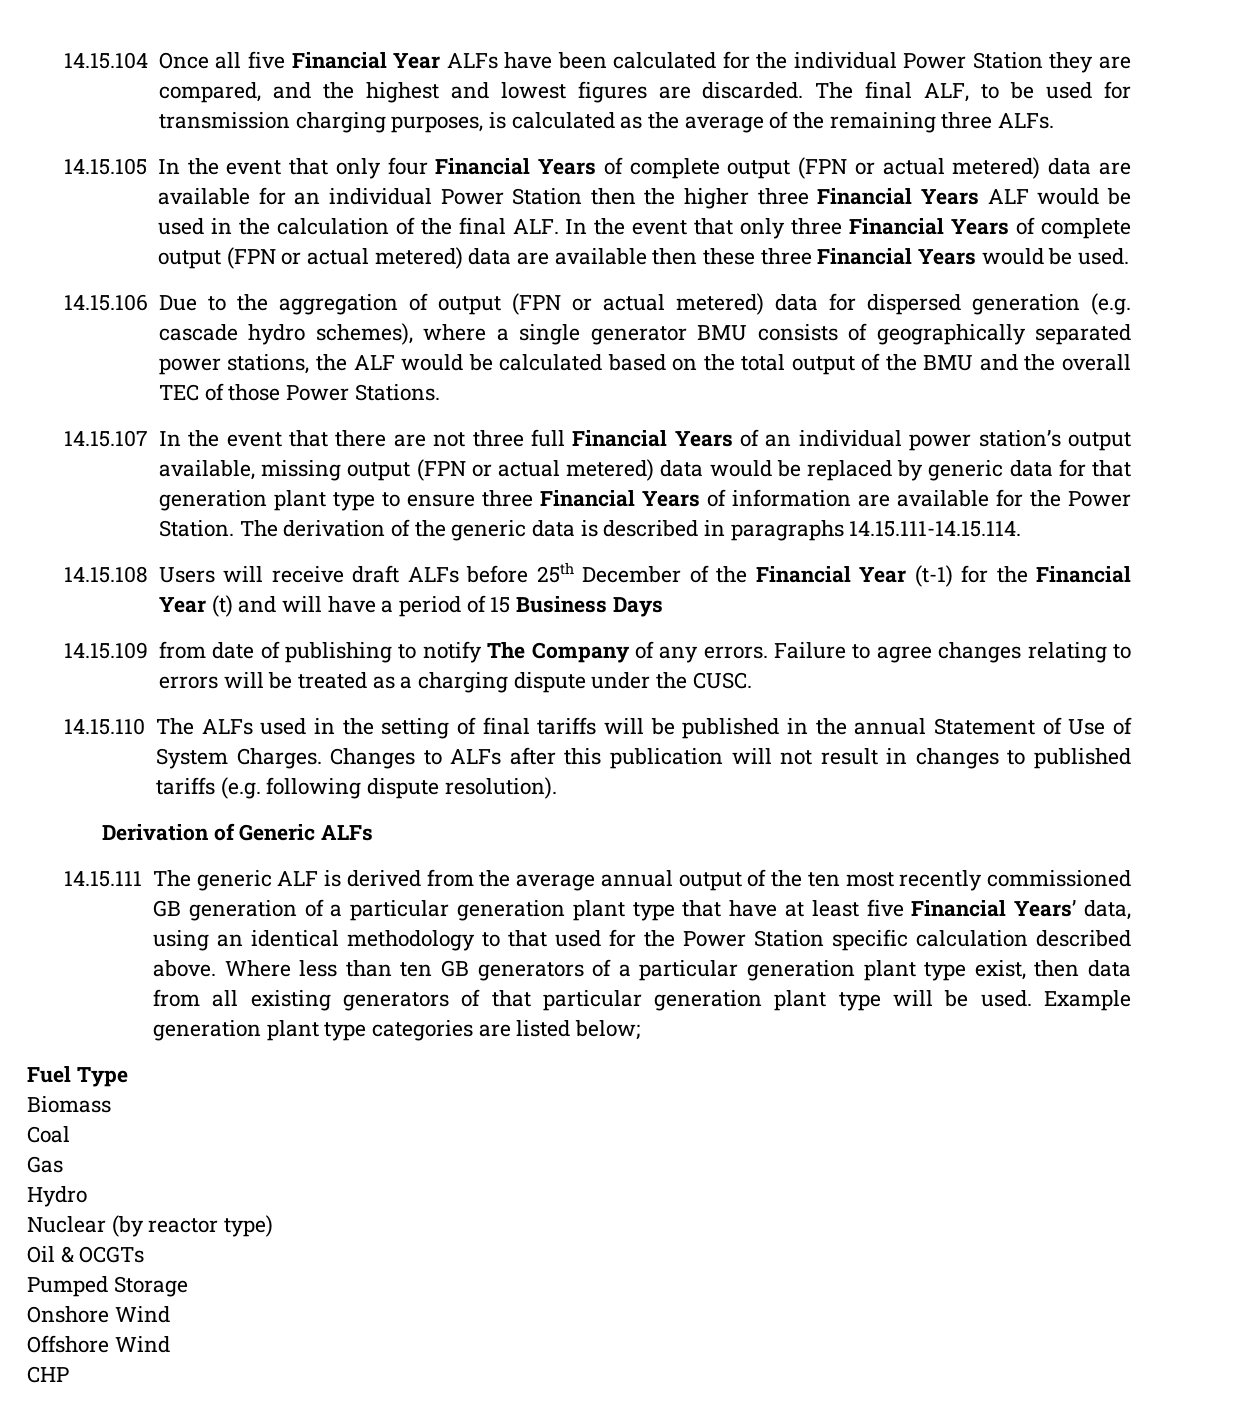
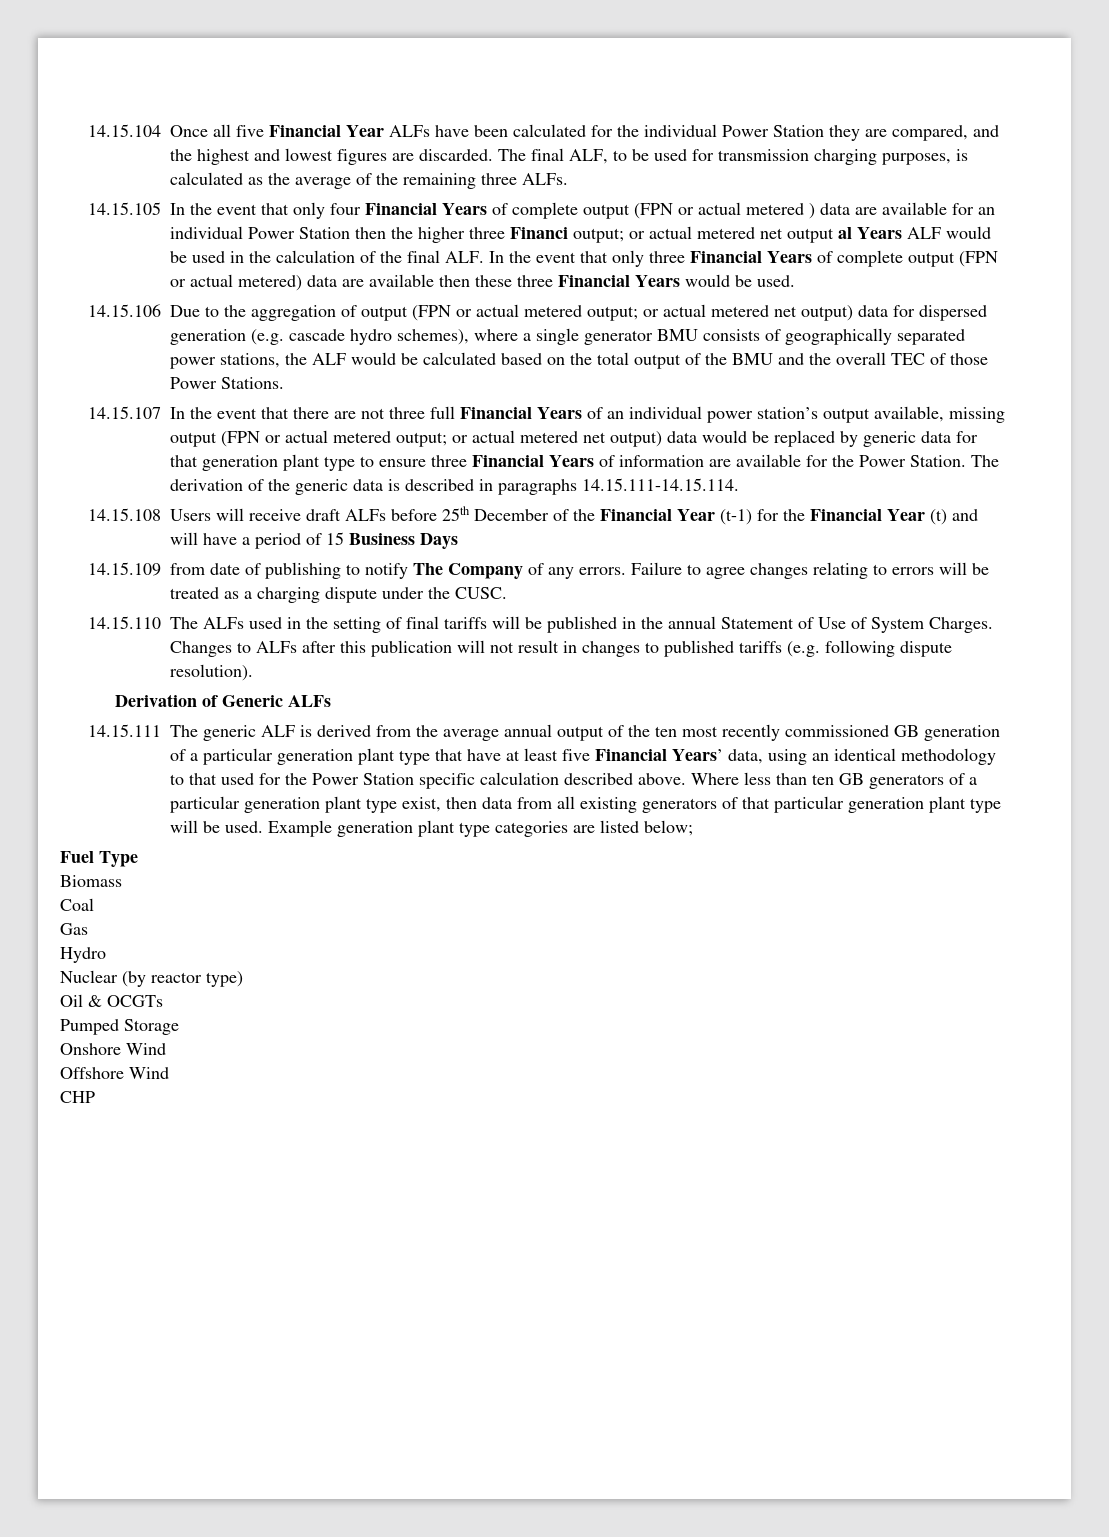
[952,157,1041,179] metered) -> [745,203,815,219] metered )
[817,188,913,205] Financial -> [509,226,852,243] Financi output; or actual metered net output al
[675,293,764,315] metered) -> [523,304,853,321] metered output; or actual metered net output)
[566,459,655,481] metered) -> [332,430,662,447] metered output; or actual metered net output)

